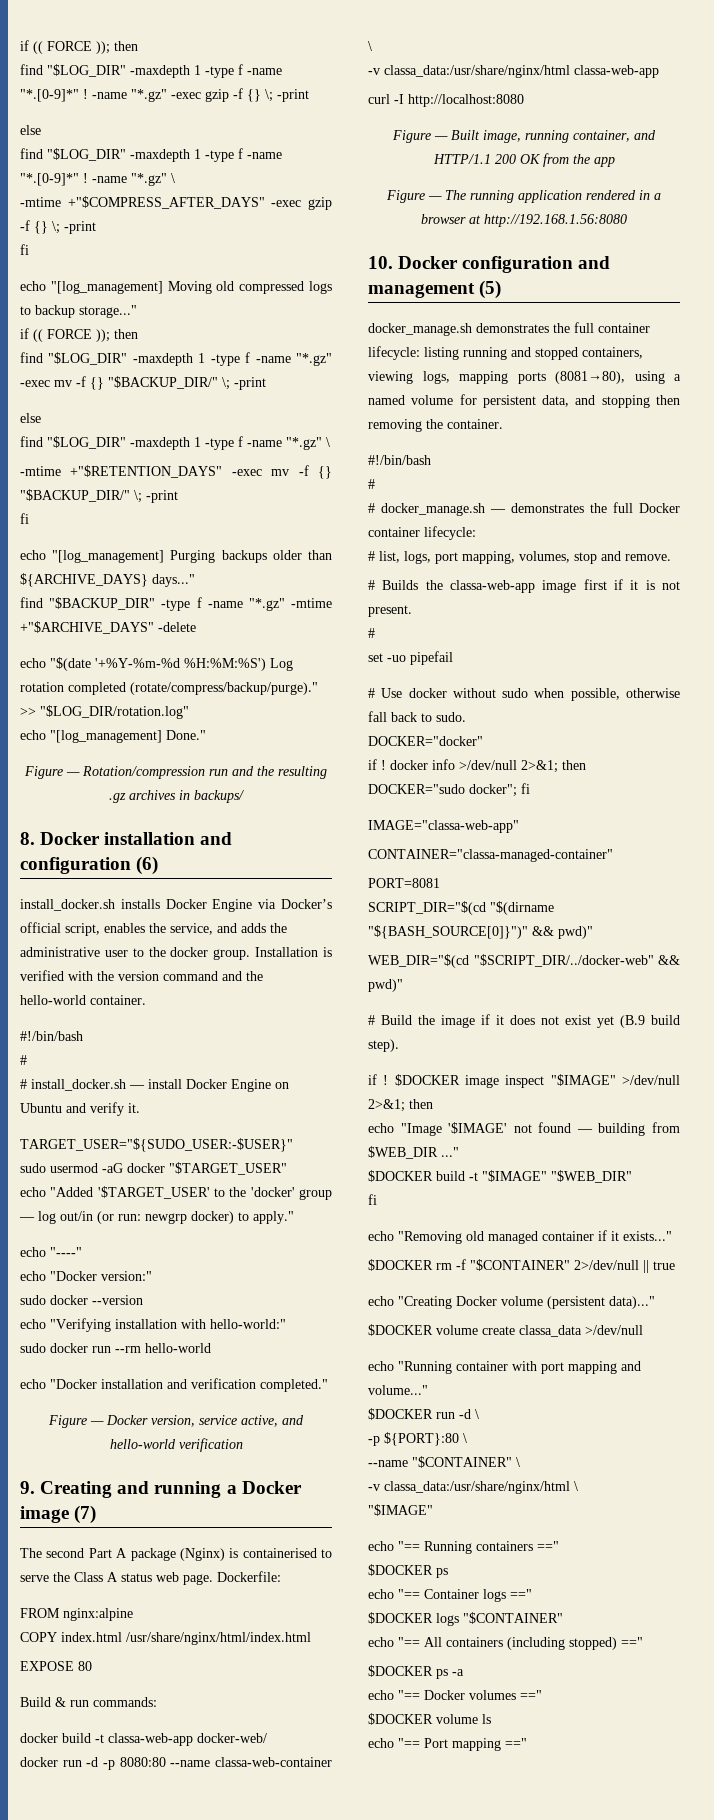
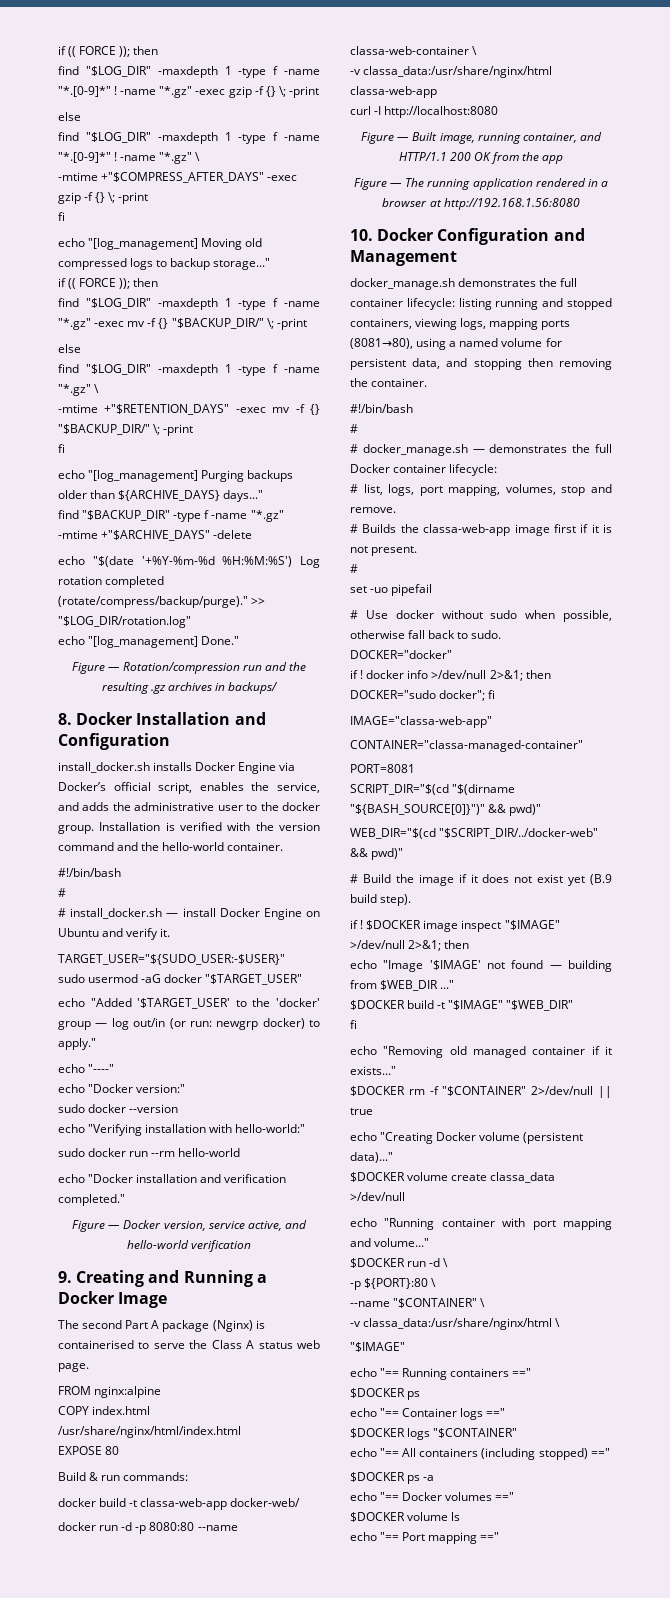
[104,832,233,845] [20,856,159,875] installation and configuration (6) -> [136,712,266,725] [58,733,170,750] Installation and Configuration
[154,1481,222,1498] running -> [183,1270,253,1287] Running
[20,1505,97,1524] image (7) -> [118,1292,168,1308] Image
[217,1571,281,1582] Dockerfile: -> (89, 1367) none
[462,256,611,273] [368,280,502,299] configuration and management (5) -> [437,228,585,245] [350,250,457,266] Configuration and Management

